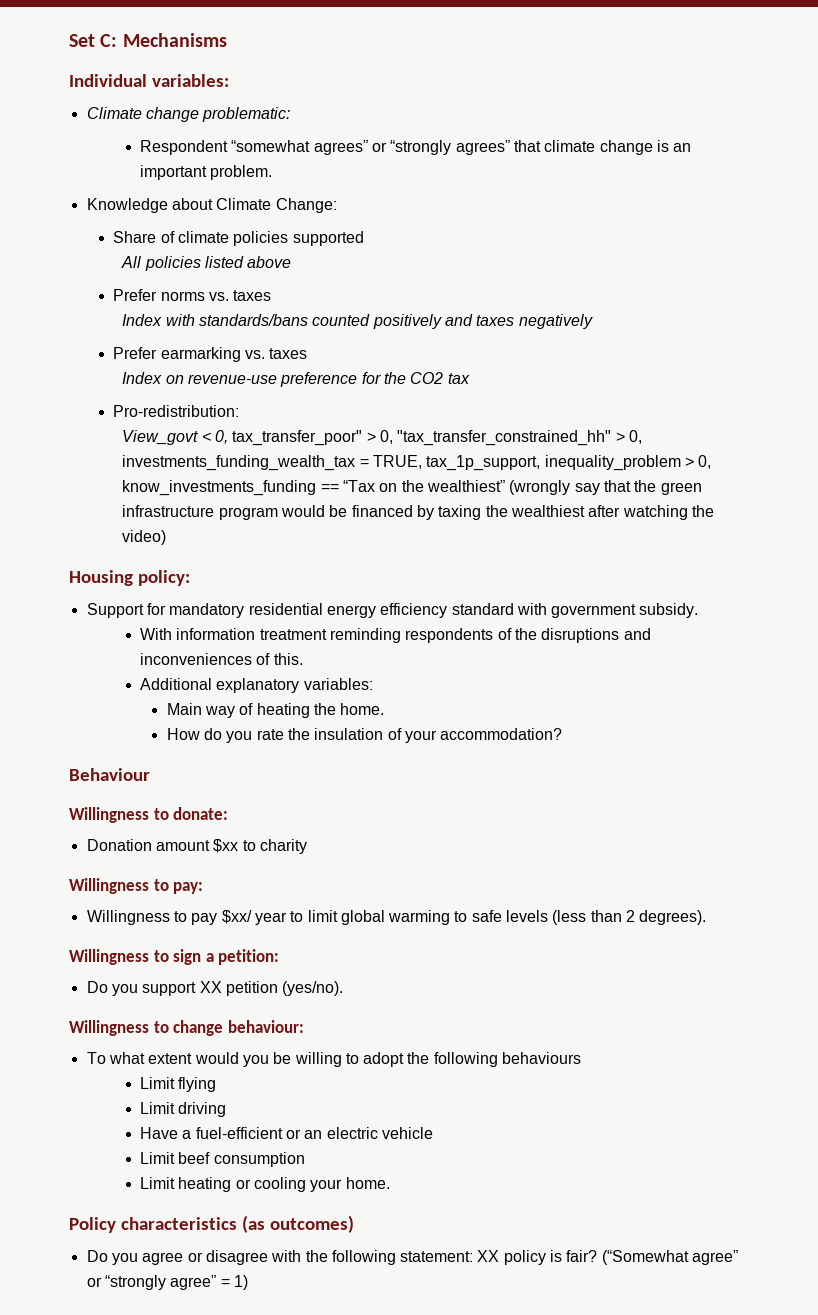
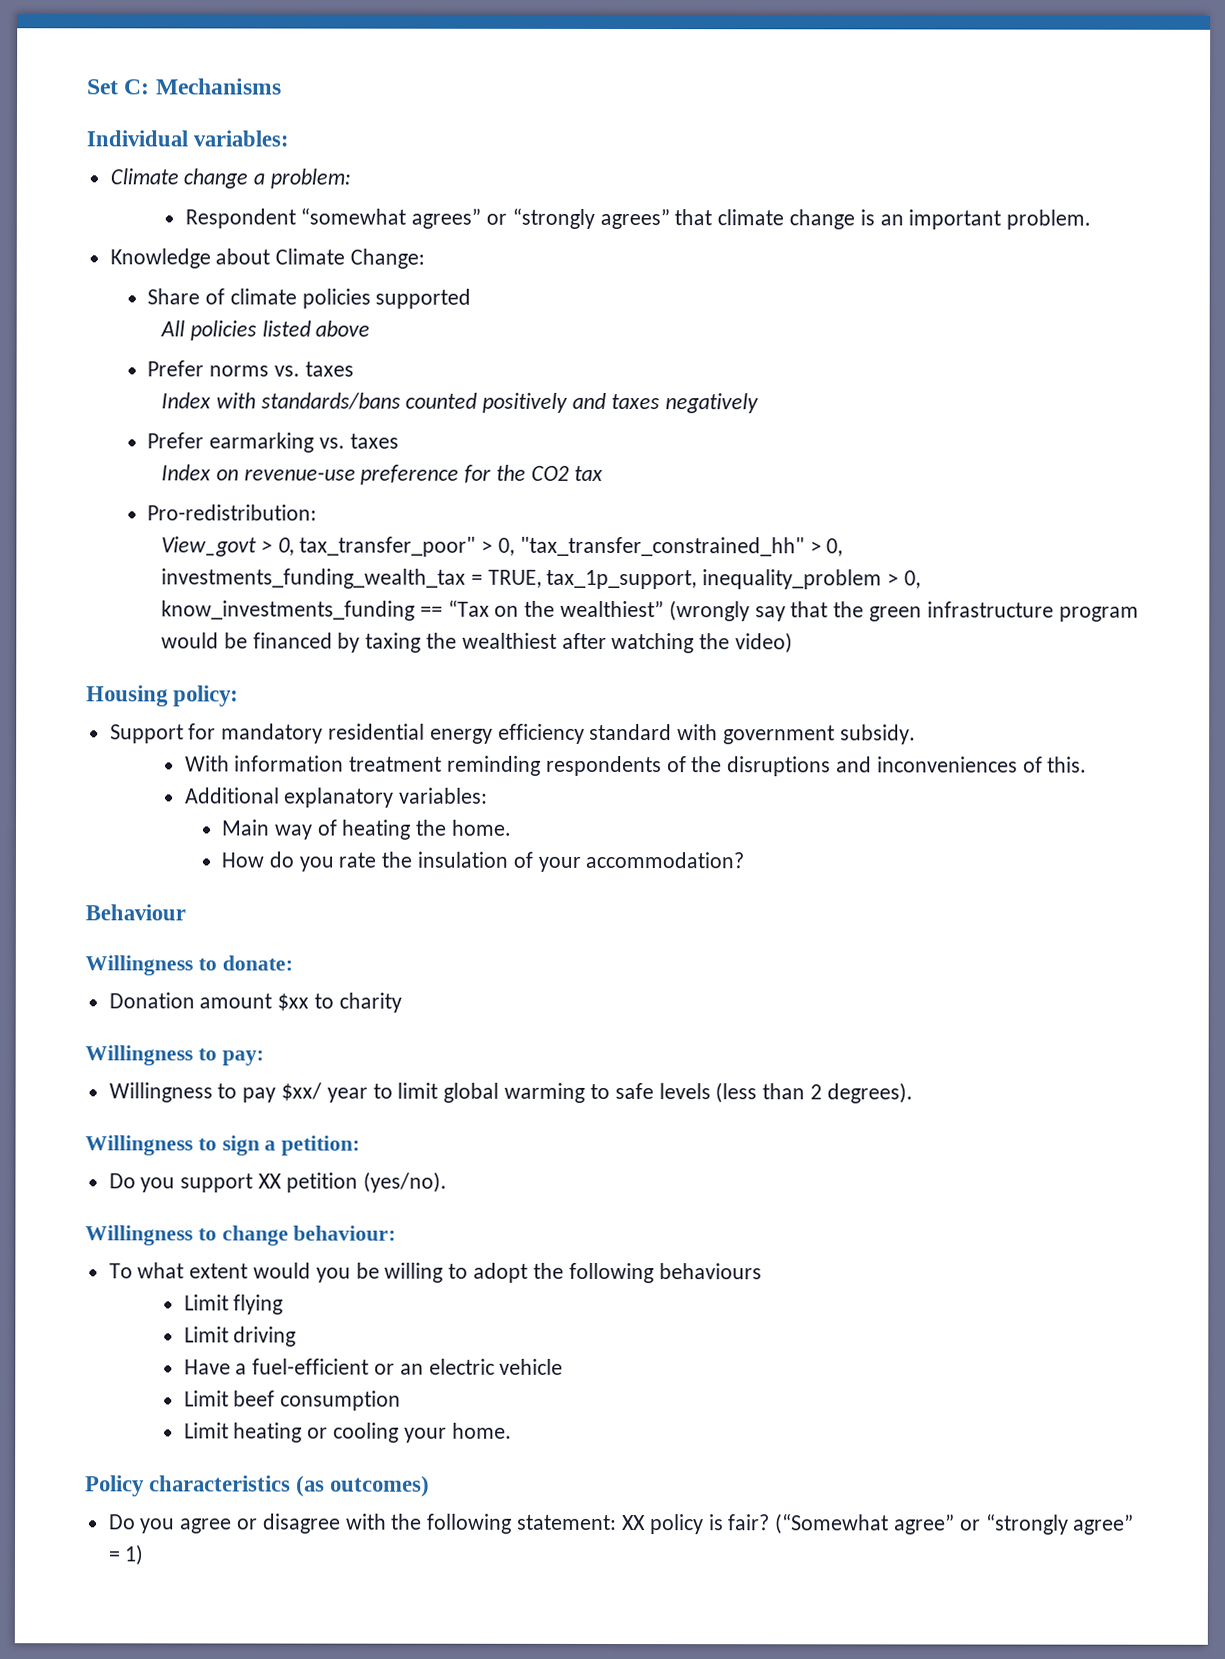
[202,107,291,122] problematic: -> [253,168,352,189] a problem:
[201,432,211,442] < -> [260,540,273,553] >

